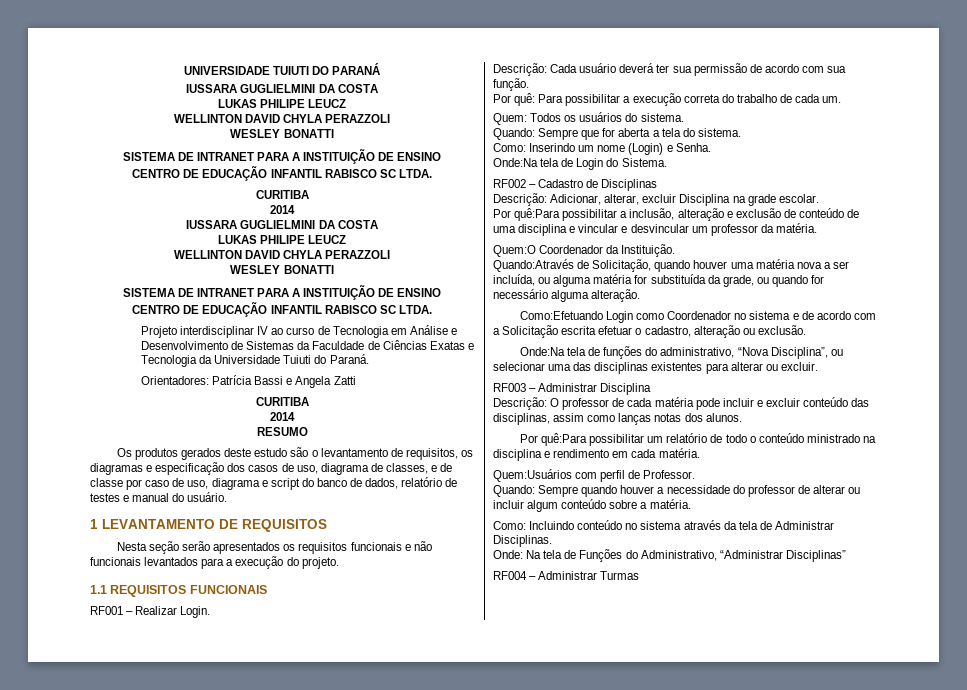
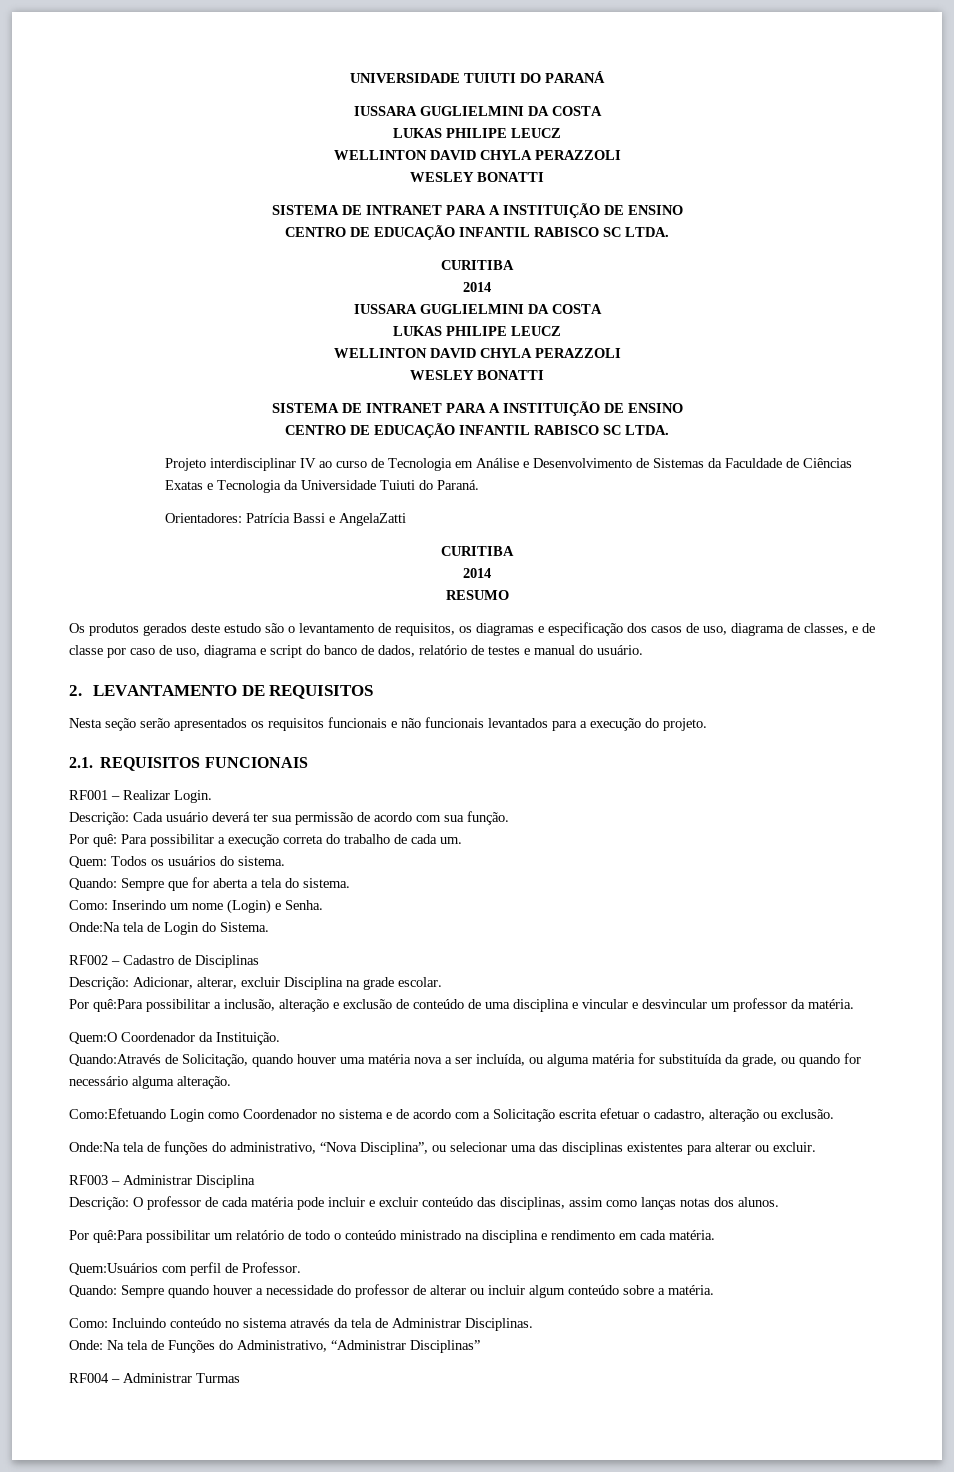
[295,376,356,388] Angela Zatti -> [338,513,406,526] AngelaZatti
[90,519,98,529] 1 -> [69,685,82,696] 2.
[90,585,107,594] 1.1 -> [69,757,93,768] 2.1.

